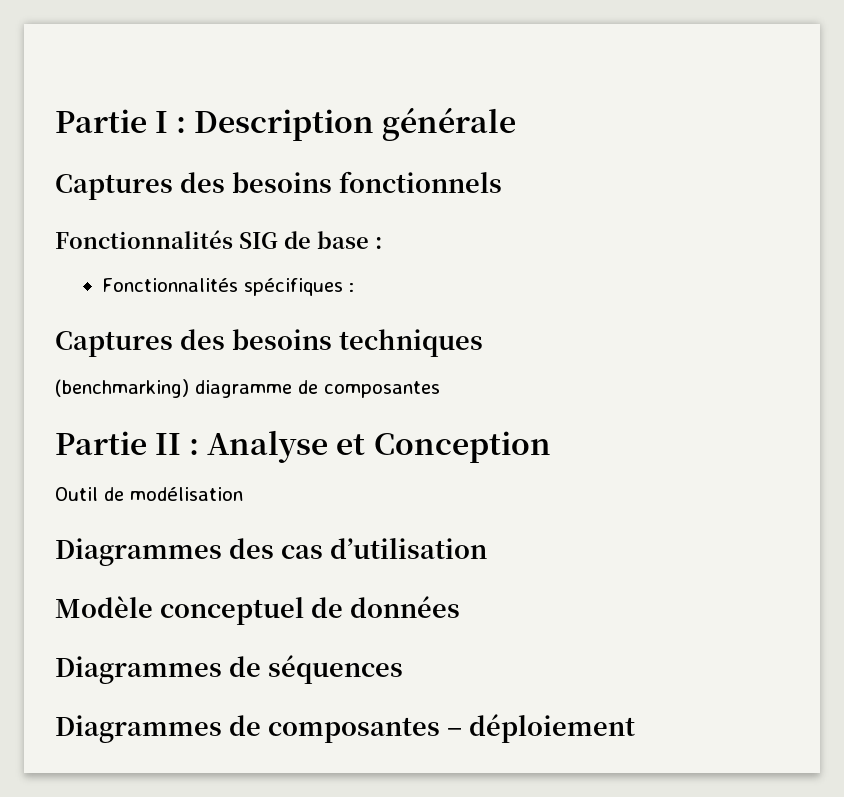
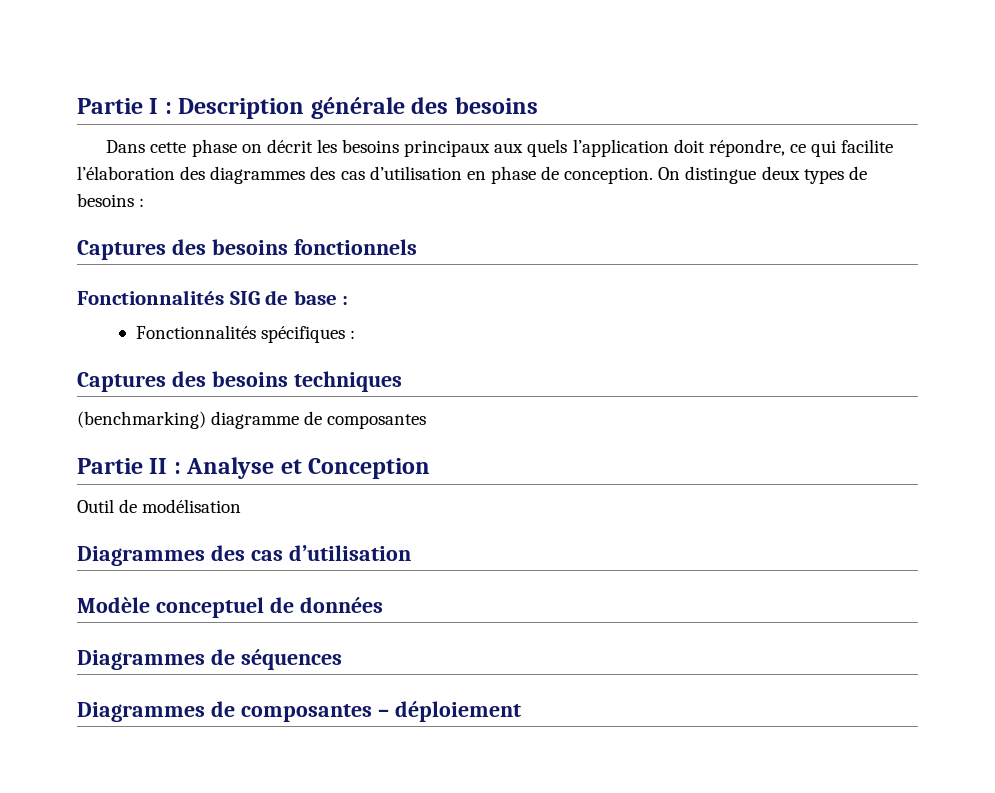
(517, 124) none -> [411,97,538,114] [106,139,894,157] [77,166,867,184] [77,193,145,207] des besoins // Dans cette phase on décrit les besoins principaux aux quels l’application doit répondre, ce qui facilite l’élaboration des diagrammes des cas d’utilisation en phase de conception. On distingue deux types de besoins :

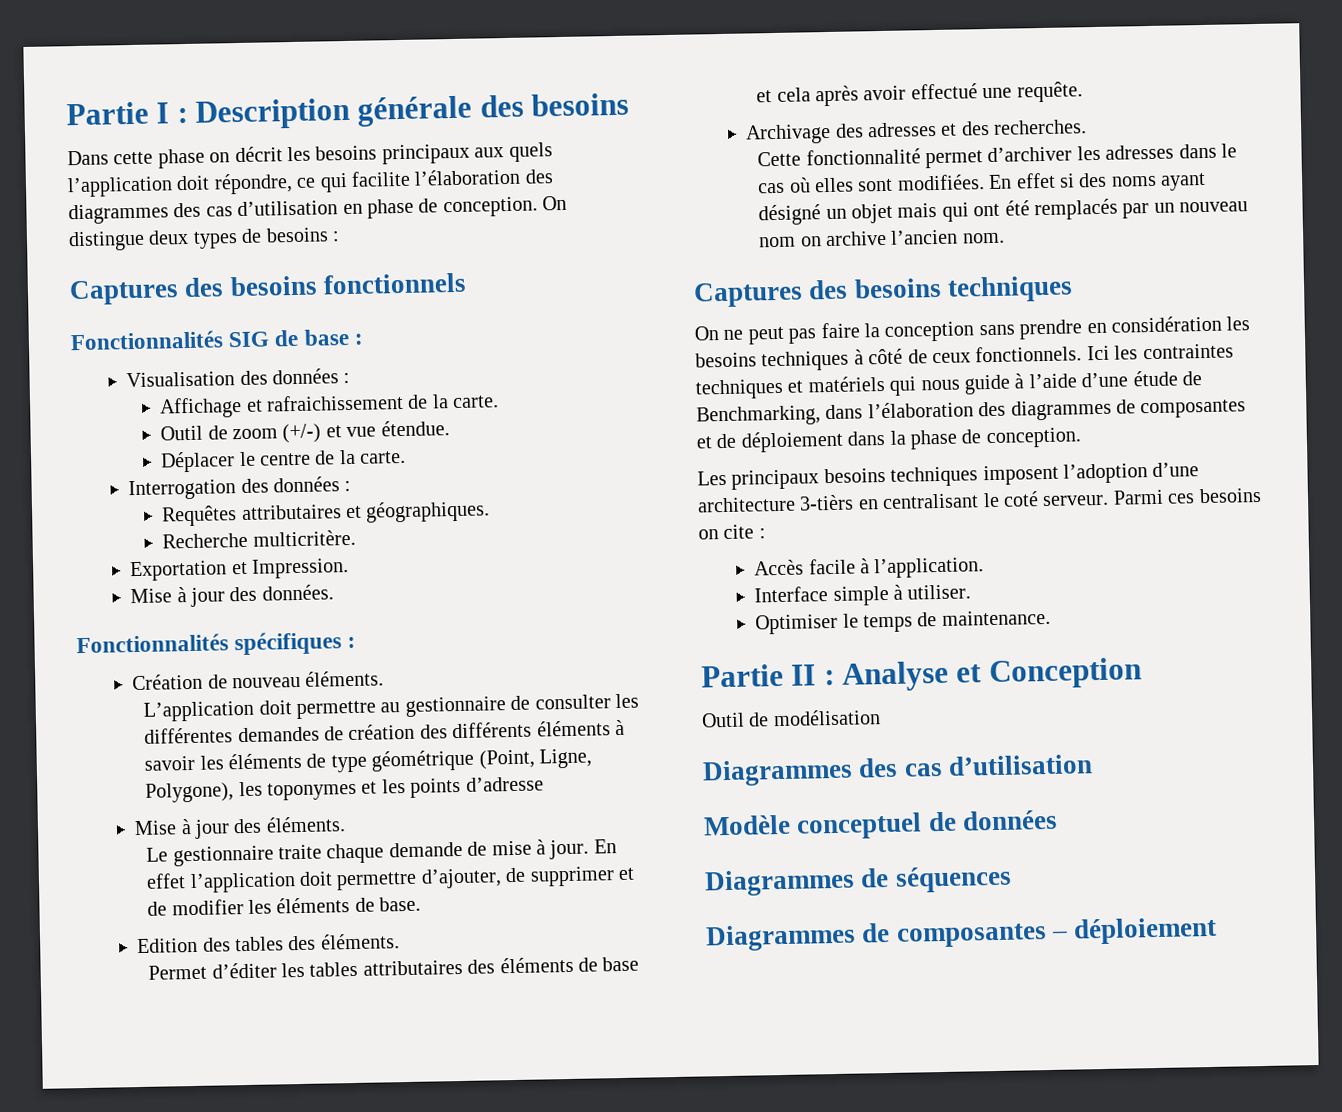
[135,325,356,343] [77,371,402,392] [77,411,427,429] Fonctionnalités spécifiques : // Captures des besoins techniques // (benchmarking) diagramme de composantes -> [126,368,351,388] [159,393,500,419] [160,420,450,444] [160,449,407,473] [128,476,352,501] [161,500,491,527] [162,529,356,549] [130,558,349,582] [130,584,334,607] [76,631,357,656] [132,670,385,691] [143,693,640,722] [144,719,626,744] [144,748,593,773] [145,776,544,803] [134,816,346,839] [146,839,617,867] [146,866,636,894] [147,896,422,916] [137,933,400,954] [148,956,640,980] [756,81,1083,107] [745,119,1088,145] [757,143,1238,169] [758,172,1207,194] [758,198,1249,226] [759,229,1005,248] [693,275,1073,308] [694,315,1251,345] [695,343,1234,372] [695,370,1202,400] [696,399,1247,427] [696,427,1082,453] [697,462,1200,490] [697,487,1262,513] [698,524,766,540] [754,557,985,579] [754,584,972,606] [755,609,1051,635] Visualisation des données : // Affichage et rafraichissement de la carte. // Outil de zoom (+/-) et vue étendue. // Déplacer le centre de la carte. // Interrogation des données : // Requêtes attributaires et géographiques. // Recherche multicritère. // Exportation et Impression. // Mise à jour des données. // Fonctionnalités spécifiques : // Création de nouveau éléments. // L’application doit permettre au gestionnaire de consulter les différentes demandes de création des différents éléments à savoir les éléments de type géométrique (Point, Ligne, Polygone), les toponymes et les points d’adresse // Mise à jour des éléments. // Le gestionnaire traite chaque demande de mise à jour. En effet l’application doit permettre d’ajouter, de supprimer et de modifier les éléments de base. // Edition des tables des éléments. // Permet d’éditer les tables attributaires des éléments de base et cela après avoir effectué une requête. // Archivage des adresses et des recherches. // Cette fonctionnalité permet d’archiver les adresses dans le cas où elles sont modifiées. En effet si des noms ayant désigné un objet mais qui ont été remplacés par un nouveau nom on archive l’ancien nom. // Captures des besoins techniques // On ne peut pas faire la conception sans prendre en considération les besoins techniques à côté de ceux fonctionnels. Ici les contraintes techniques et matériels qui nous guide à l’aide d’une étude de Benchmarking, dans l’élaboration des diagrammes de composantes et de déploiement dans la phase de conception. // Les principaux besoins techniques imposent l’adoption d’une architecture 3-tièrs en centralisant le coté serveur. Parmi ces besoins on cite : // Accès facile à l’application. // Interface simple à utiliser. // Optimiser le temps de maintenance.

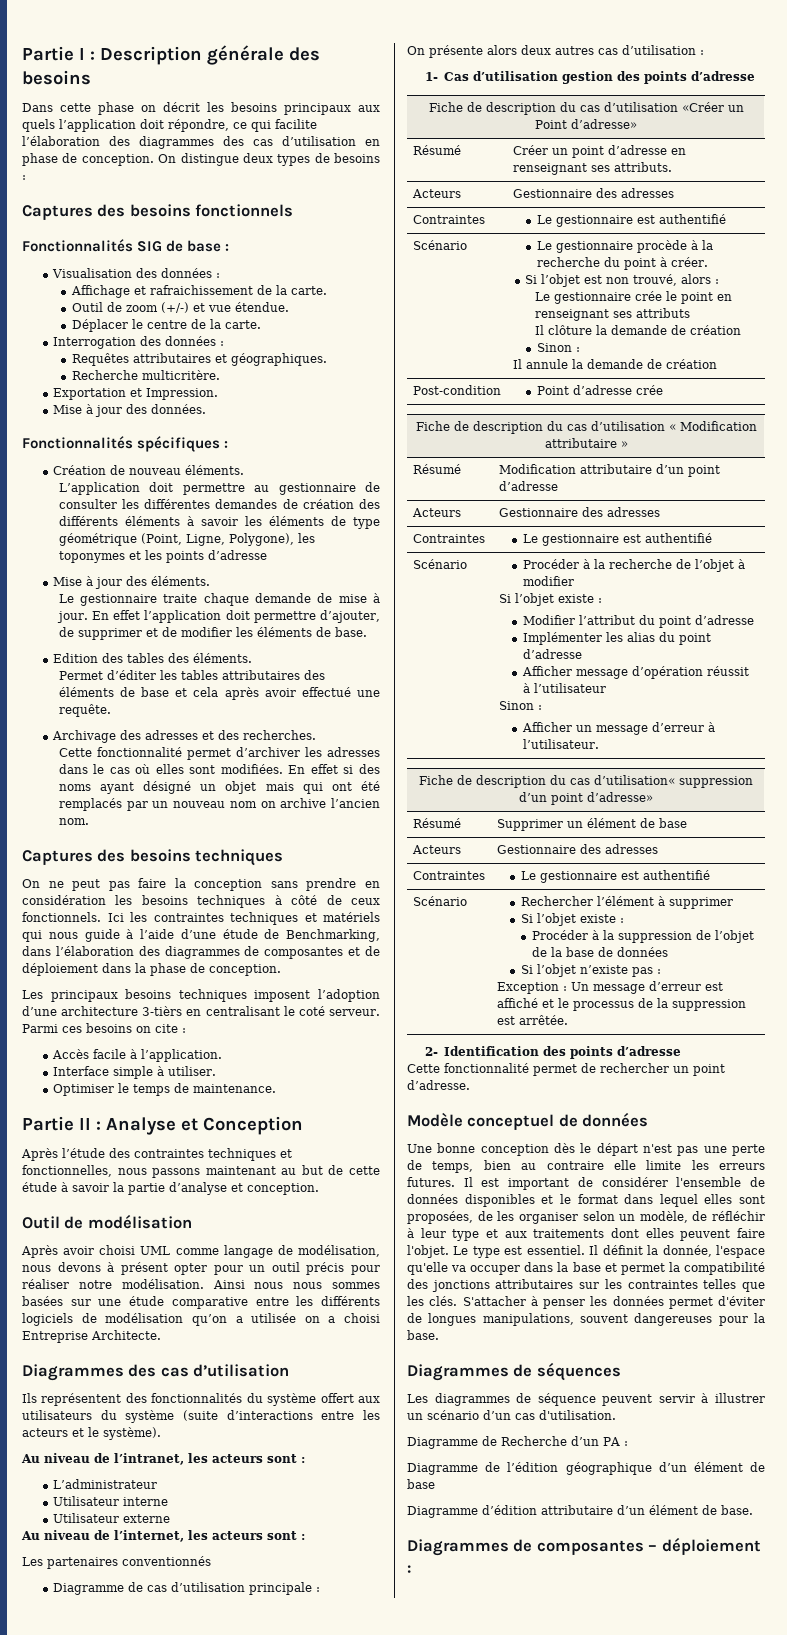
[701,709,881,728] [702,754,1093,787] [703,809,1058,840] [704,865,1012,897] Outil de modélisation // Diagrammes des cas d’utilisation // Modèle conceptuel de données // Diagrammes de séquences -> [21,1148,292,1161] [22,1165,380,1178] [22,1182,319,1195] [22,1214,192,1229] [21,1245,380,1258] [22,1262,380,1275] [22,1279,380,1289] [22,1296,380,1309] [22,1313,380,1326] [22,1330,161,1343] [22,1364,290,1381] [22,1393,380,1406] [22,1410,380,1423] [22,1427,161,1440] [21,1453,305,1465] [53,1479,158,1489] [53,1496,169,1506] [53,1513,171,1523] [21,1530,305,1542] [22,1556,211,1569] [53,1582,321,1595] [407,45,704,58] [425,71,756,84] [428,102,744,115] [535,119,637,129] [412,145,461,155] [512,145,686,158] [512,162,672,175] [411,189,461,198] [512,188,674,198] [412,215,485,224] [536,214,726,227] [412,240,467,250] [536,240,713,253] [536,257,708,270] [525,274,720,287] [534,291,732,304] [534,308,690,321] [534,325,741,335] [536,343,580,352] [512,359,717,369] [412,385,501,395] [536,385,663,395] [415,421,757,434] [544,438,628,448] [412,464,461,474] [498,464,720,477] [498,481,558,491] [411,508,461,517] [498,507,660,517] [412,534,485,543] [522,533,712,546] [412,559,467,569] [522,559,745,572] [522,576,574,586] [498,593,602,606] [522,615,754,628] [522,632,711,645] [522,649,582,659] [521,666,749,679] [522,683,606,693] [498,701,542,710] [521,722,715,735] [522,739,599,749] [419,775,753,788] [519,792,653,805] [412,818,461,828] [496,818,687,831] [411,845,461,854] [496,844,658,854] [412,871,485,880] [520,870,710,883] [412,896,467,906] [520,896,733,909] [520,913,624,926] [531,930,754,943] [531,947,668,957] [520,964,661,977] [496,981,723,994] [496,998,746,1011] [496,1015,568,1025] [425,1046,682,1059] [407,1063,725,1076] [407,1080,470,1090] [407,1112,649,1130] [407,1143,765,1156] [407,1160,765,1173] [407,1177,765,1190] [407,1194,765,1207] [407,1211,765,1224] [407,1228,765,1241] [407,1245,765,1258] [407,1262,765,1275] [407,1279,765,1292] [407,1296,765,1309] [407,1313,765,1326] [407,1330,439,1340] [407,1362,621,1381] [407,1393,765,1406] [407,1410,616,1420] [407,1436,628,1449] [407,1462,765,1475] [407,1479,435,1489] [407,1505,753,1518] Après l’étude des contraintes techniques et fonctionnelles, nous passons maintenant au but de cette étude à savoir la partie d’analyse et conception. // Outil de modélisation // Après avoir choisi UML comme langage de modélisation, nous devons à présent opter pour un outil précis pour réaliser notre modélisation. Ainsi nous nous sommes basées sur une étude comparative entre les différents logiciels de modélisation qu’on a utilisée on a choisi Entreprise Architecte. // Diagrammes des cas d’utilisation // Ils représentent des fonctionnalités du système offert aux utilisateurs du système (suite d’interactions entre les acteurs et le système). // Au niveau de l’intranet, les acteurs sont : // L’administrateur // Utilisateur interne // Utilisateur externe // Au niveau de l’internet, les acteurs sont : // Les partenaires conventionnés // Diagramme de cas d’utilisation principale : // On présente alors deux autres cas d’utilisation : // 1- Cas d’utilisation gestion des points d’adresse // Fiche de description du cas d’utilisation «Créer un Point d’adresse» // Résumé | Créer un point d’adresse en renseignant ses attributs. // Acteurs | Gestionnaire des adresses // Contraintes | Le gestionnaire est authentifié // Scénario | Le gestionnaire procède à la recherche du point à créer. // Si l’objet est non trouvé, alors : // Le gestionnaire crée le point en renseignant ses attributs // Il clôture la demande de création // Sinon : // Il annule la demande de création // Post-condition | Point d’adresse crée // Fiche de description du cas d’utilisation « Modification attributaire » // Résumé | Modification attributaire d’un point d’adresse // Acteurs | Gestionnaire des adresses // Contraintes | Le gestionnaire est authentifié // Scénario | Procéder à la recherche de l’objet à modifier // Si l’objet existe : // Modifier l’attribut du point d’adresse // Implémenter les alias du point d’adresse // Afficher message d’opération réussit à l’utilisateur // Sinon : // Afficher un message d’erreur à l’utilisateur. // Fiche de description du cas d’utilisation« suppression d’un point d’adresse» // Résumé | Supprimer un élément de base // Acteurs | Gestionnaire des adresses // Contraintes | Le gestionnaire est authentifié // Scénario | Rechercher l’élément à supprimer // Si l’objet existe : // Procéder à la suppression de l’objet de la base de données // Si l’objet n’existe pas : // Exception : Un message d’erreur est affiché et le processus de la suppression est arrêtée. // 2- Identification des points d’adresse // Cette fonctionnalité permet de rechercher un point d’adresse. // Modèle conceptuel de données // Une bonne conception dès le départ n'est pas une perte de temps, bien au contraire elle limite les erreurs futures. Il est important de considérer l'ensemble de données disponibles et le format dans lequel elles sont proposées, de les organiser selon un modèle, de réfléchir à leur type et aux traitements dont elles peuvent faire l'objet. Le type est essentiel. Il définit la donnée, l'espace qu'elle va occuper dans la base et permet la compatibilité des jonctions attributaires sur les contraintes telles que les clés. S'attacher à penser les données permet d'éviter de longues manipulations, souvent dangereuses pour la base. // Diagrammes de séquences // Les diagrammes de séquence peuvent servir à illustrer un scénario d’un cas d'utilisation. // Diagramme de Recherche d’un PA : // Diagramme de l’édition géographique d’un élément de base // Diagramme d’édition attributaire d’un élément de base.
(1218, 930) none -> [407,1565,411,1573] :

